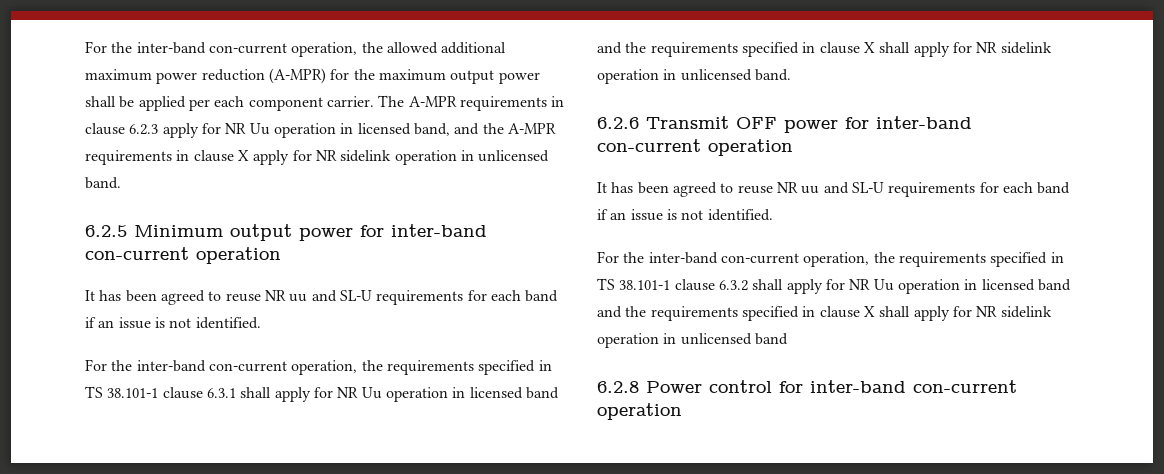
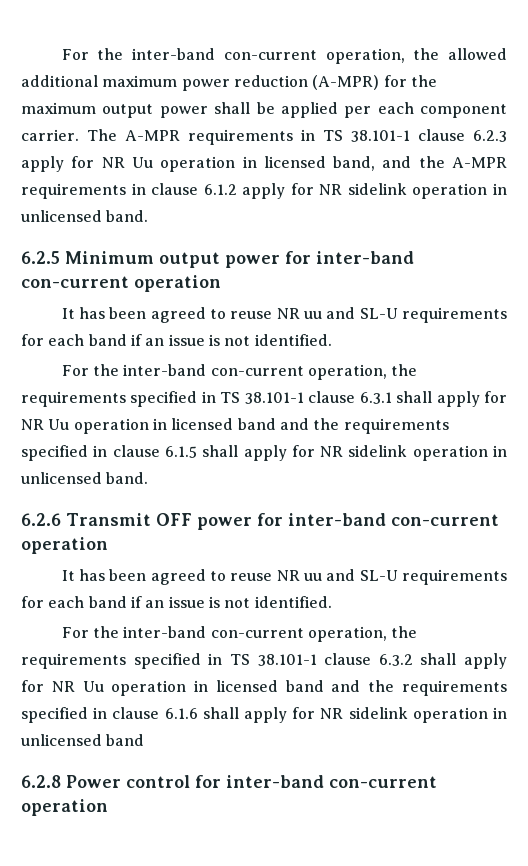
(565, 101) none -> [323,130,410,142] TS 38.101-1
[237,150,249,161] X -> [203,184,237,195] 6.1.2
[863,42,875,53] X -> [164,446,197,458] 6.1.5
[863,306,875,317] X -> [164,708,198,719] 6.1.6

